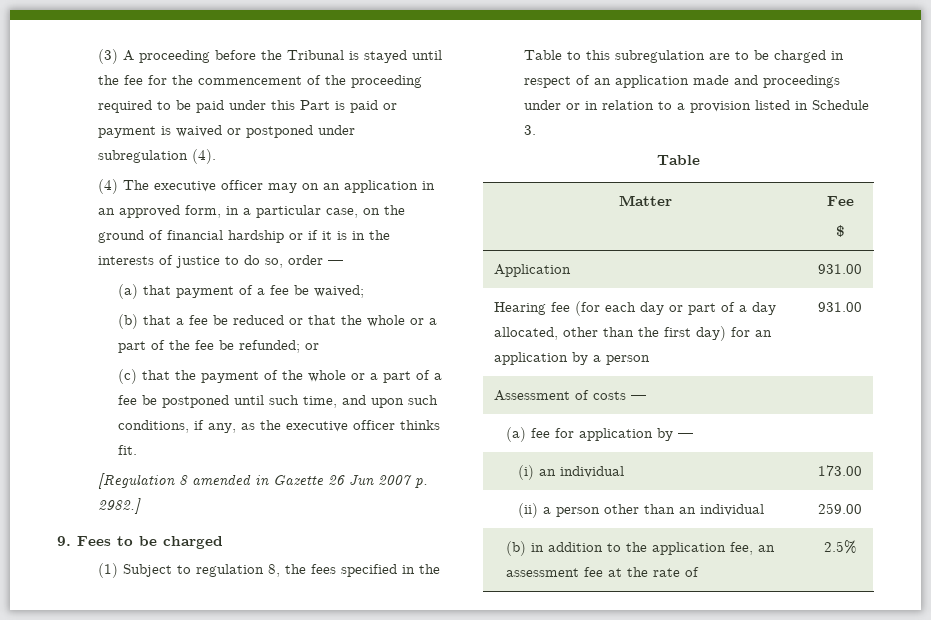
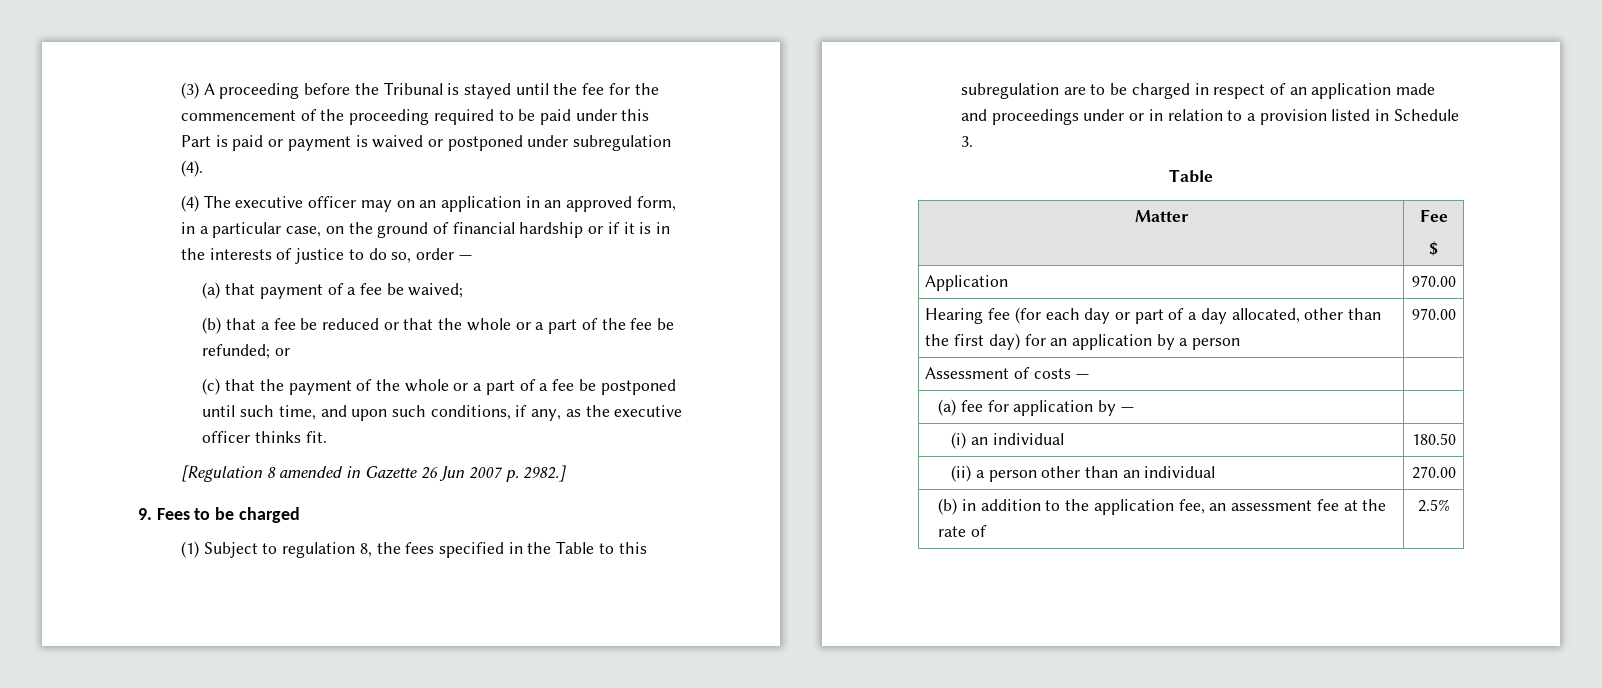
[818,264,862,274] 931.00 -> [1411,275,1456,287] 970.00
[818,302,862,312] 931.00 -> [1411,308,1456,320] 970.00
[818,465,862,476] 173.00 -> [1411,433,1456,445] 180.50
[818,503,862,514] 259.00 -> [1411,466,1456,479] 270.00

